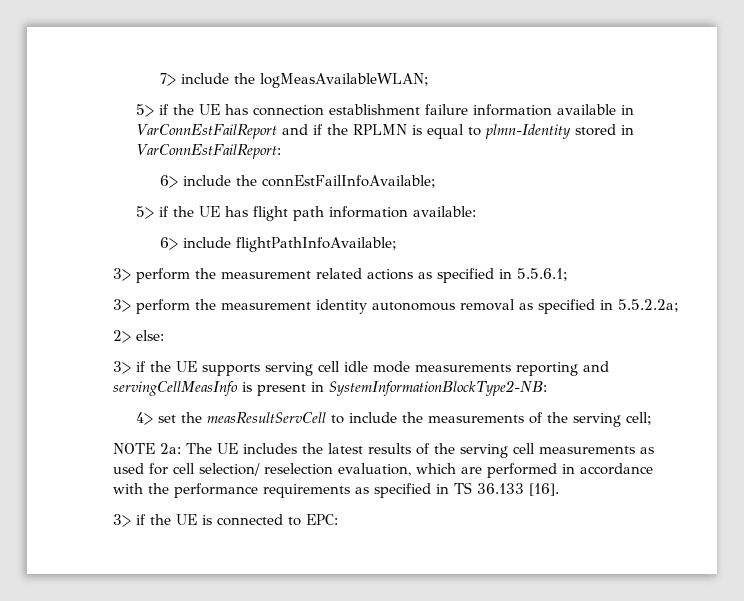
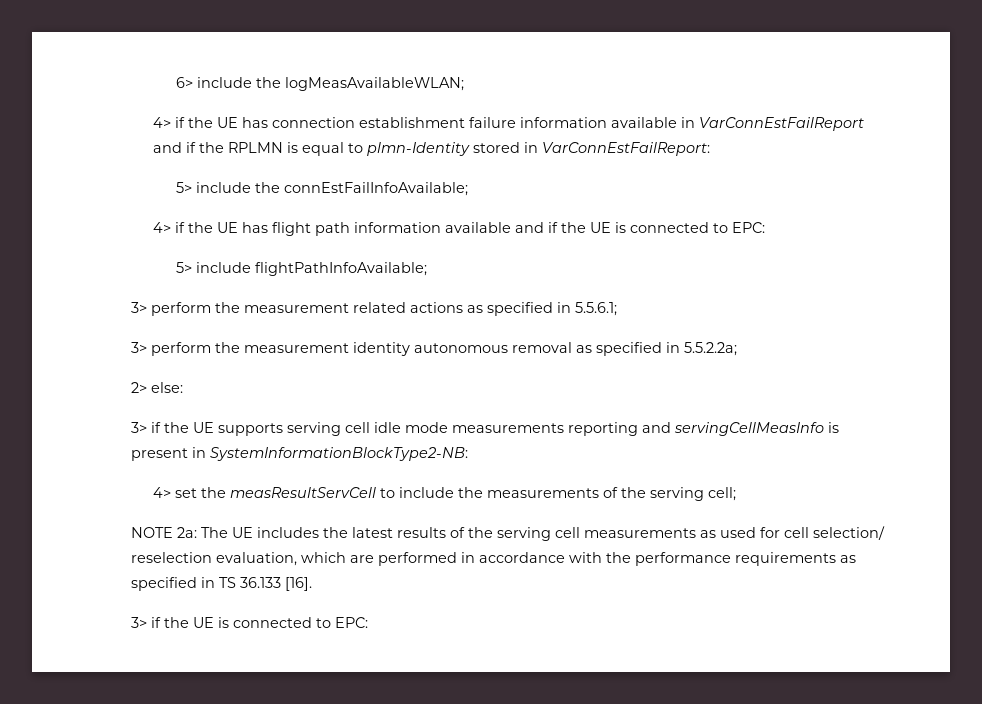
[159,73,176,86] 7> -> [176,77,194,88] 6>
[136,104,155,117] 5> -> [153,117,172,128] 4>
[159,175,178,188] 6> -> [176,182,193,193] 5>
[136,206,155,219] 5> -> [153,222,172,233] 4>
[413,206,477,217] [159,237,178,250] available: // 6> -> [445,222,766,233] [176,262,193,273] available and if the UE is connected to EPC: // 5>

